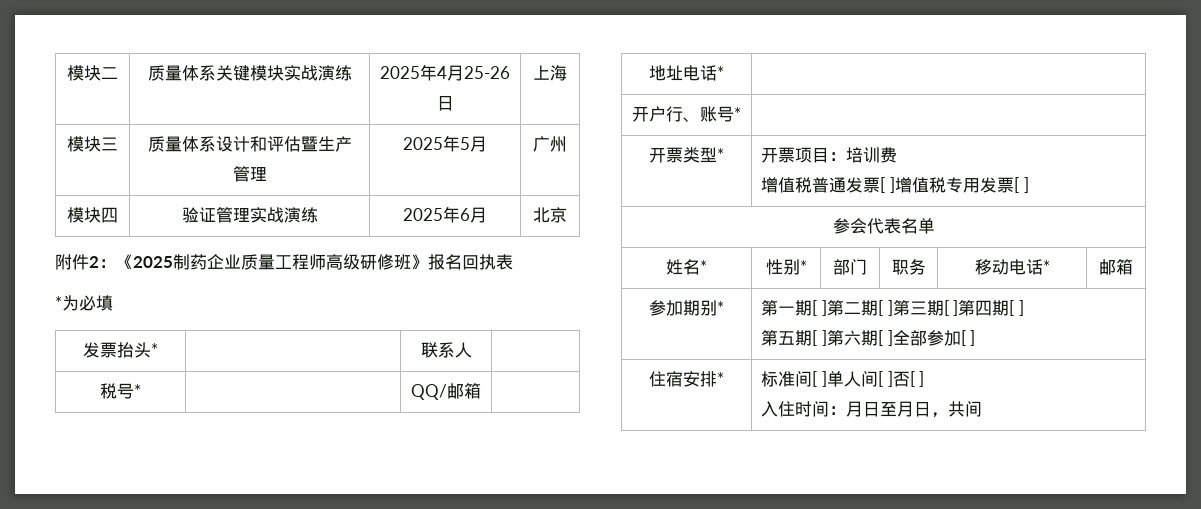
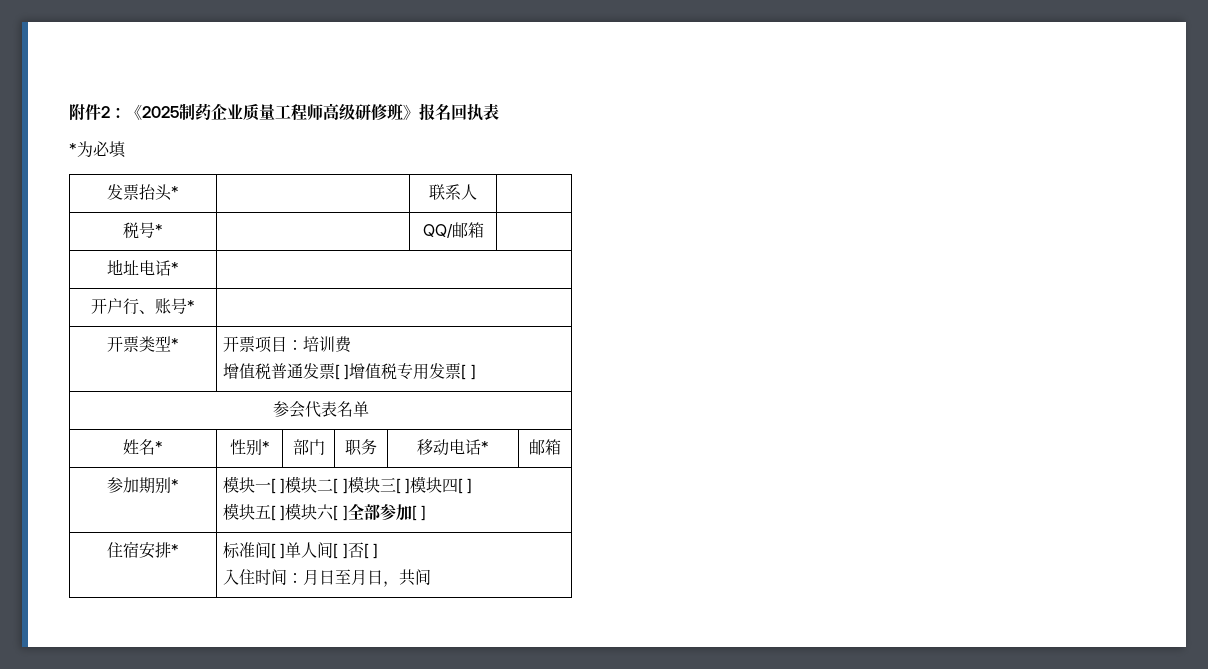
[67,65,118,81] [147,65,352,81] [380,64,510,81] [436,95,454,111] [533,65,567,81] [67,136,118,152] [147,136,352,152] [232,166,267,182] [403,135,487,152] [533,136,567,152] [67,207,118,223] [181,207,318,223] [403,206,487,223] [533,207,567,223] 模块二 | 质量体系关键模块实战演练 | 2025年4月25-26日 | 上海 // 模块三 | 质量体系设计和评估暨生产管理 | 2025年5月 | 广州 // 模块四 | 验证管理实战演练 | 2025年6月 | 北京 // -> (69, 112) none
[761,300,1024,316] [761,330,878,346] 第一期[ ]第二期[ ]第三期[ ]第四期[ ] // 第五期[ ]第六期 -> [223,476,473,494] [223,503,335,521] 模块一[ ]模块二[ ]模块三[ ]模块四[ ] // 模块五[ ]模块六

